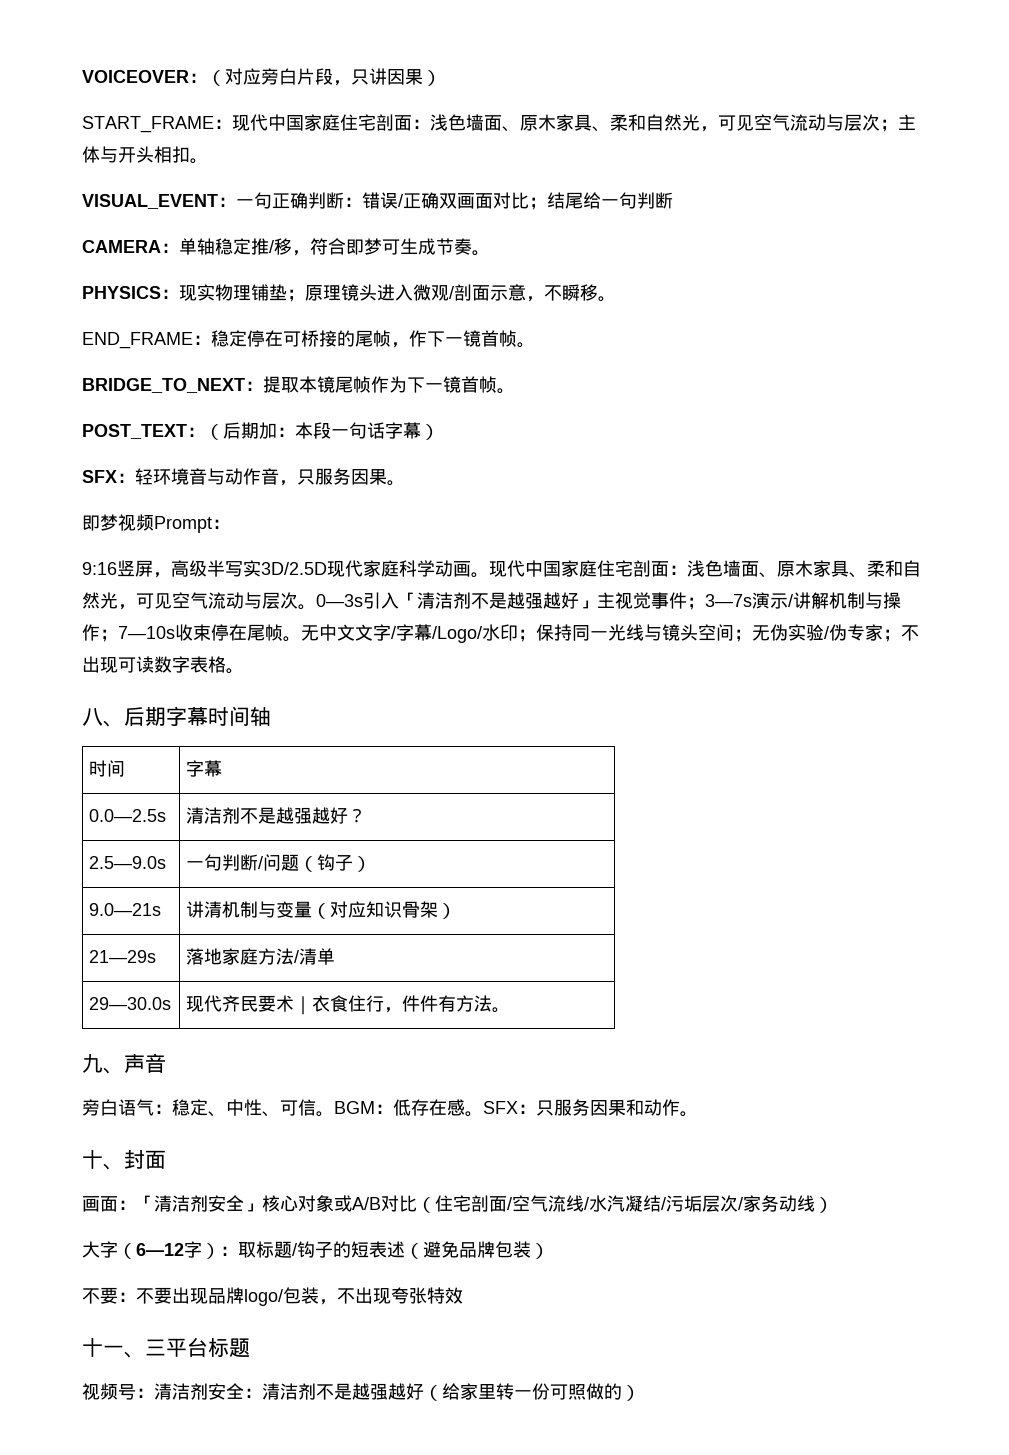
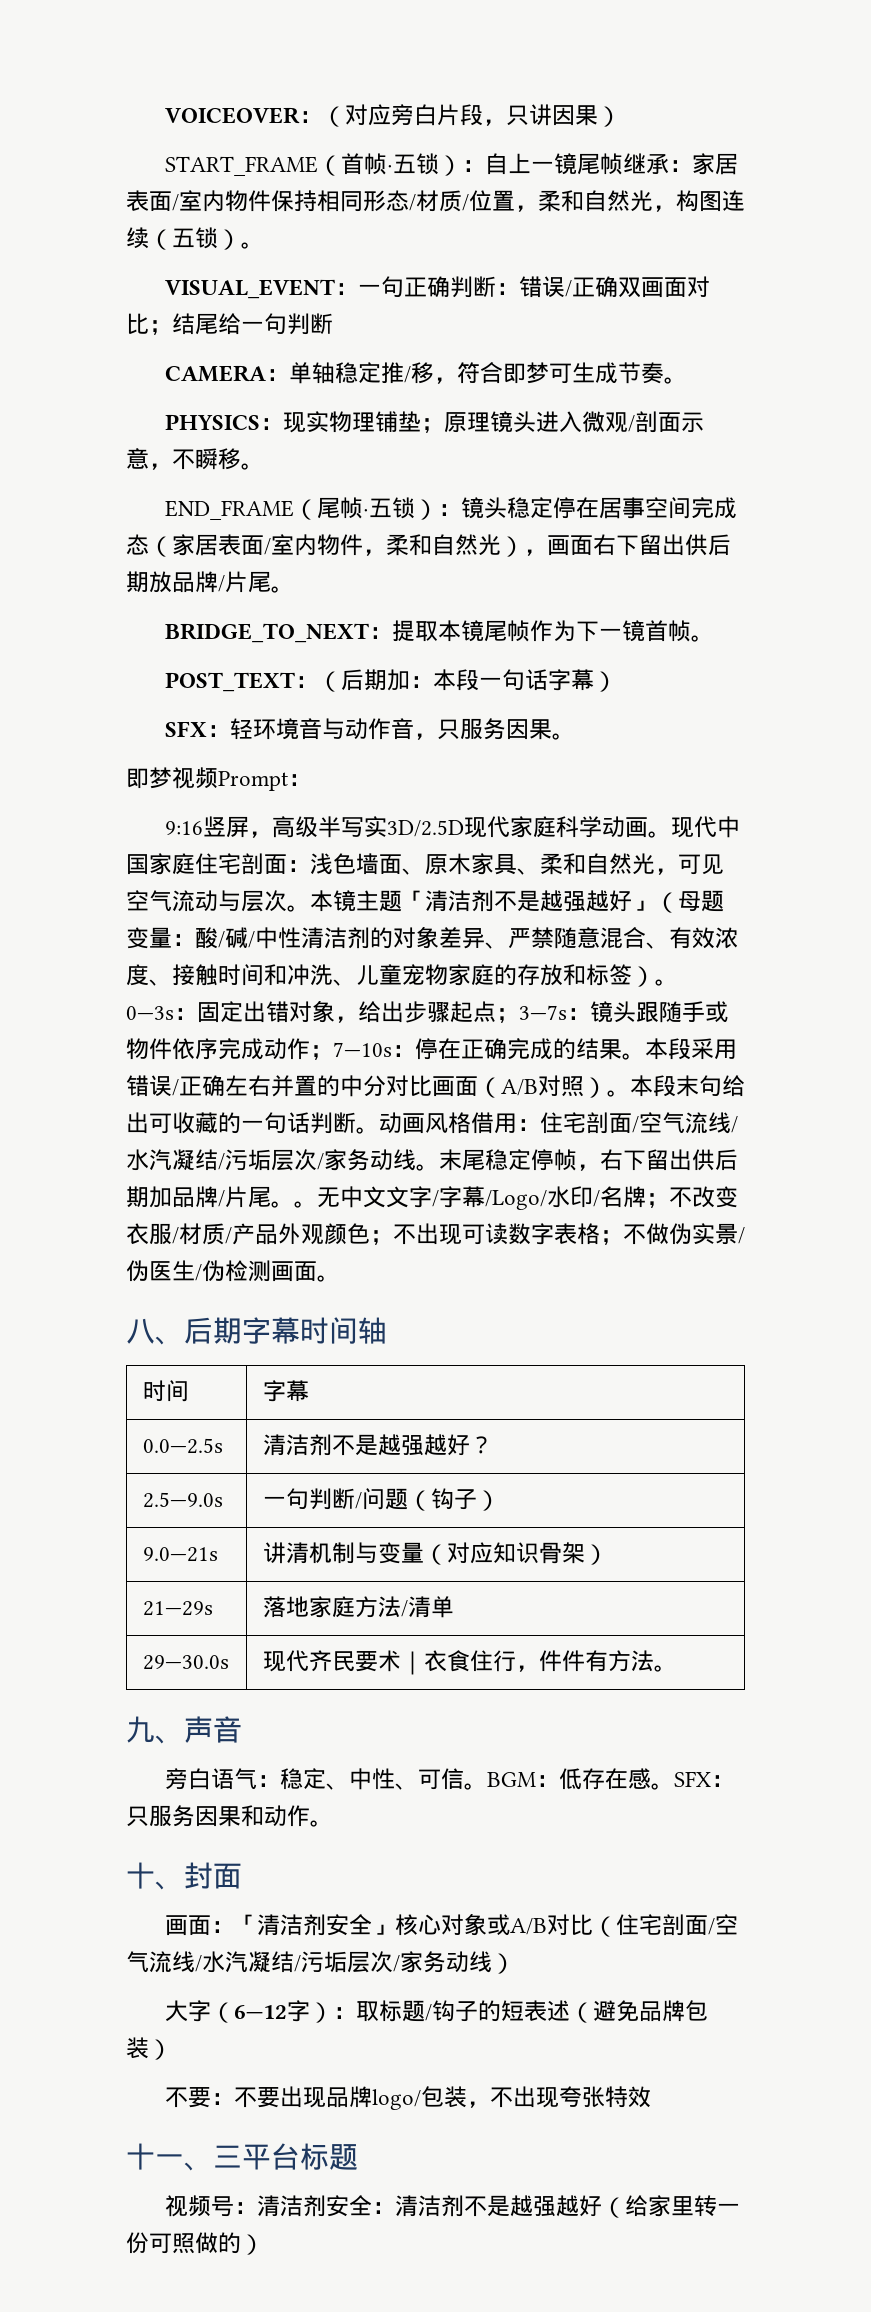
[214,114,916,132] [82,146,190,163] ：现代中国家庭住宅剖面：浅色墙面、原木家具、柔和自然光，可见空气流动与层次；主体与开头相扣 -> [317,153,738,176] [126,190,745,212] [126,227,241,250] （首帧·五锁）：自上一镜尾帧继承：家居表面/室内物件保持相同形态/材质/位置，柔和自然光，构图连续（五锁）
[193,330,517,348] ：稳定停在可桥接的尾帧，作下一镜首帧 -> [293,497,737,520] [126,534,731,557] [126,571,271,593] （尾帧·五锁）：镜头稳定停在居事空间完成态（家居表面/室内物件，柔和自然光），画面右下留出供后期放品牌/片尾
[316,592,399,609] 0—3s引入 -> [310,890,402,912] 本镜主题
[597,592,901,610] [82,624,283,642] 主视觉事件；3—7s演示/讲解机制与操作；7—10s收束停在尾帧 -> [655,890,724,913] [126,926,738,949] [126,964,678,987] [126,1000,728,1023] [126,1038,737,1060] [126,1075,745,1098] [126,1112,738,1134] [126,1149,738,1171] [126,1186,294,1208] （母题变量：酸/碱/中性清洁剂的对象差异、严禁随意混合、有效浓度、接触时间和冲洗、儿童宠物家庭的存放和标签）。0—3s：固定出错对象，给出步骤起点；3—7s：镜头跟随手或物件依序完成动作；7—10s：停在正确完成的结果。本段采用错误/正确左右并置的中分对比画面（A/B对照）。本段末句给出可收藏的一句话判断。动画风格借用：住宅剖面/空气流线/水汽凝结/污垢层次/家务动线。末尾稳定停帧，右下留出供后期加品牌/片尾。
[518,624,883,642] ；保持同一光线与镜头空间；无伪实验/伪专家 -> [593,1186,738,1208] [126,1223,370,1245] /名牌；不改变衣服/材质/产品外观颜色
(226, 664) none -> [600,1223,745,1245] [126,1260,317,1282] ；不做伪实景/伪医生/伪检测画面

